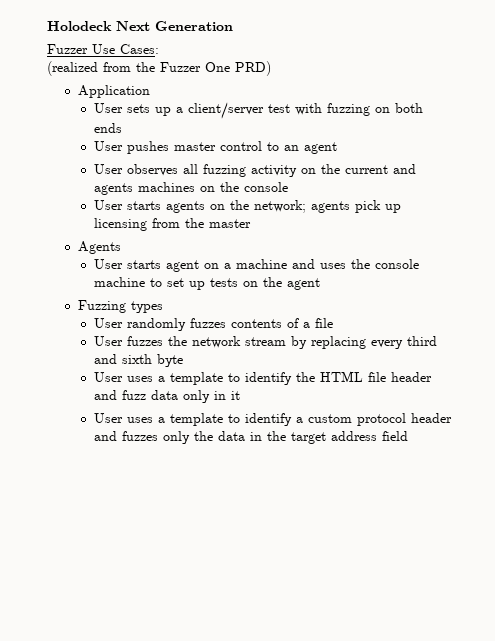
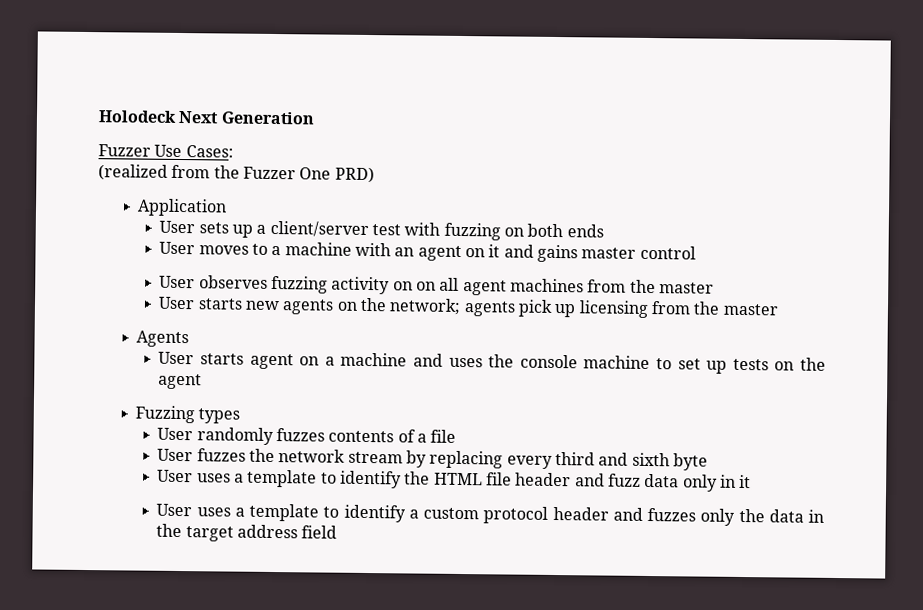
[126,141,169,154] pushes -> [198,242,578,263] moves to a machine with an agent on it and gains
[266,142,337,154] to an agent -> (696, 252) none
[182,164,198,174] all -> (268, 282) none
[320,164,416,174] [93,182,288,195] [93,200,161,210] the current and agents machines on the console // User starts -> [416,277,714,296] [158,296,281,311] on all agent machines from the master // User starts new

